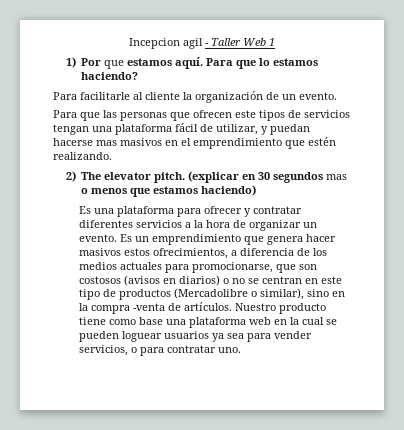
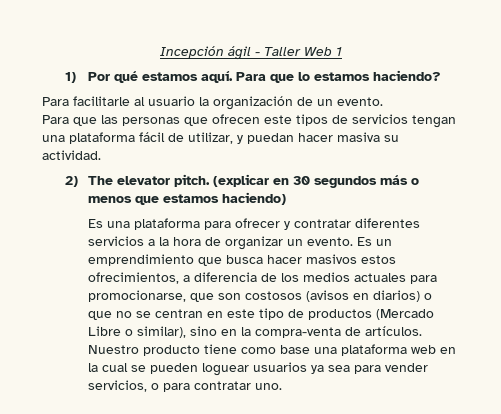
[129,38,203,49] Incepcion agil -> [159,46,251,60] Incepción ágil
[104,60,125,69] que -> [114,71,139,83] qué
[145,92,180,100] cliente -> [148,96,195,106] usuario
[53,137,336,149] [53,152,112,160] hacerse mas masivos en el emprendimiento que estén realizando. -> [298,132,399,142] [42,150,101,160] hacer masiva su actividad.
[326,174,348,180] mas -> [380,175,409,185] más
[266,236,303,245] genera -> [226,255,264,264] busca
(229, 281) none -> [88,311,113,320] que
[173,288,248,299] (Mercadolibre -> [376,309,435,320] [88,326,122,336] (Mercado Libre
[90,303,165,314] compra -venta -> [255,327,342,338] compra-venta

